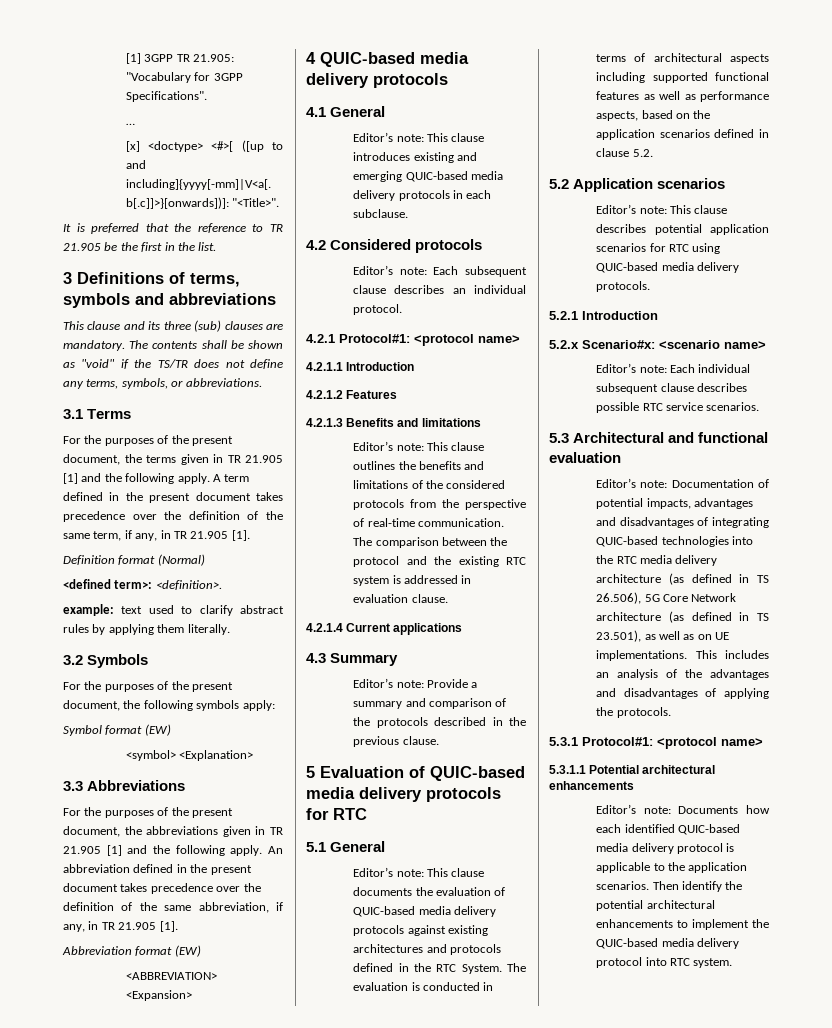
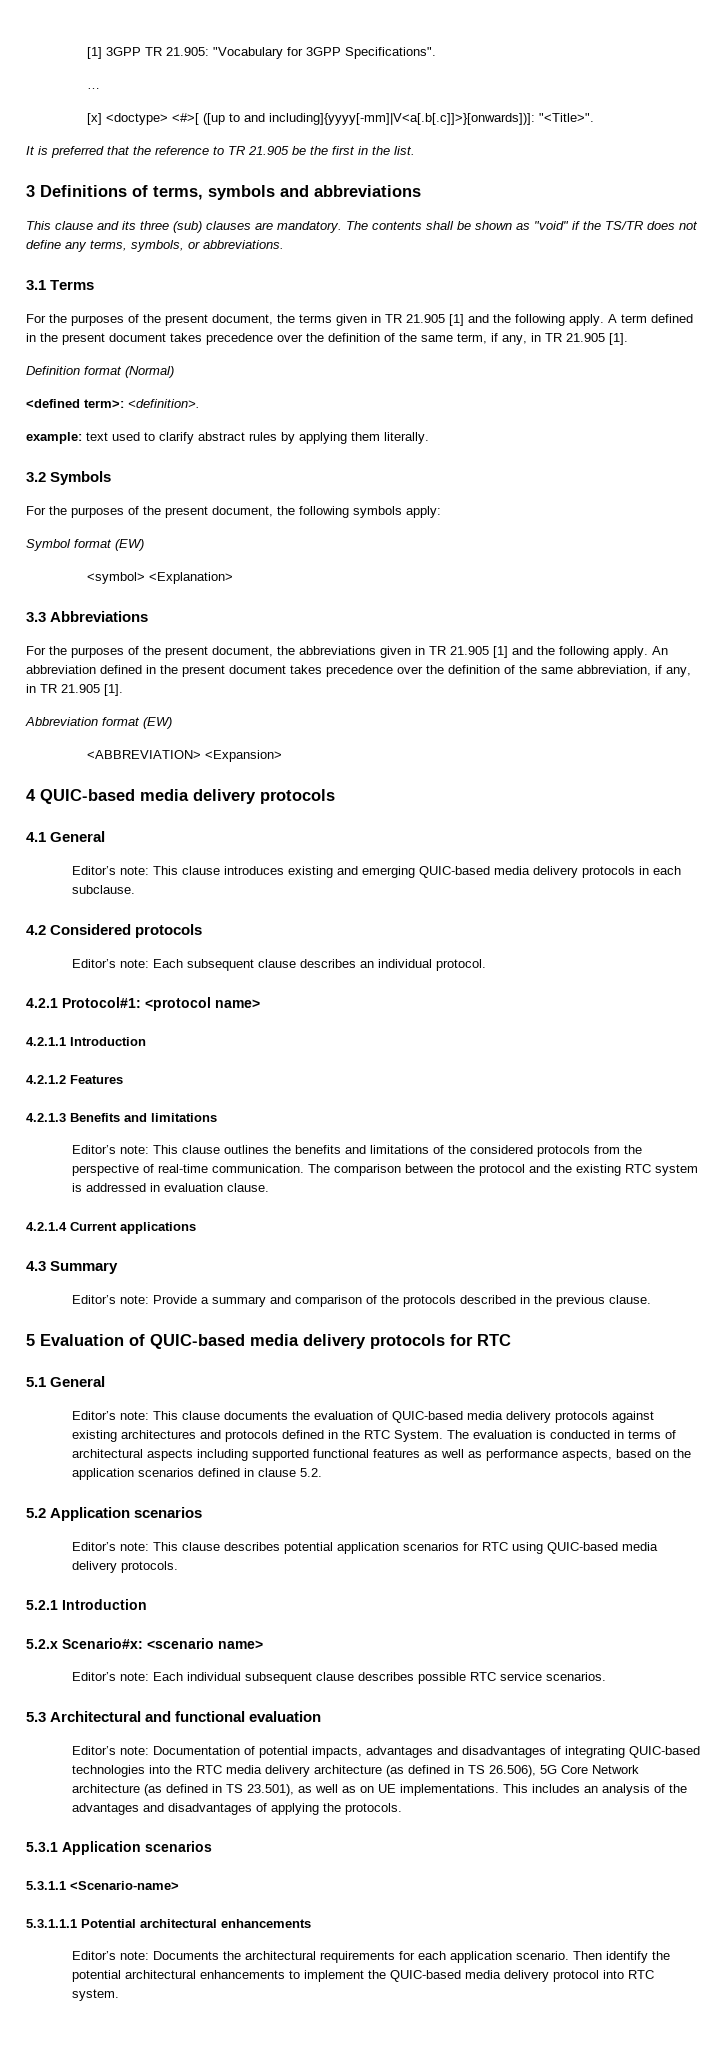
[582,737,763,749] Protocol#1: <protocol name> -> [62,1841,212,1855] Application scenarios
(586, 769) none -> [70,1881,179,1890] [26,1919,77,1928] <Scenario-name> // 5.3.1.1.1
[746,805,770,814] [596,824,740,835] [596,843,735,854] [596,862,748,873] [596,881,650,890] how each identified QUIC-based media delivery protocol is applicable to the application scenarios. -> [222,1951,569,1963] the architectural requirements for each application scenario.

